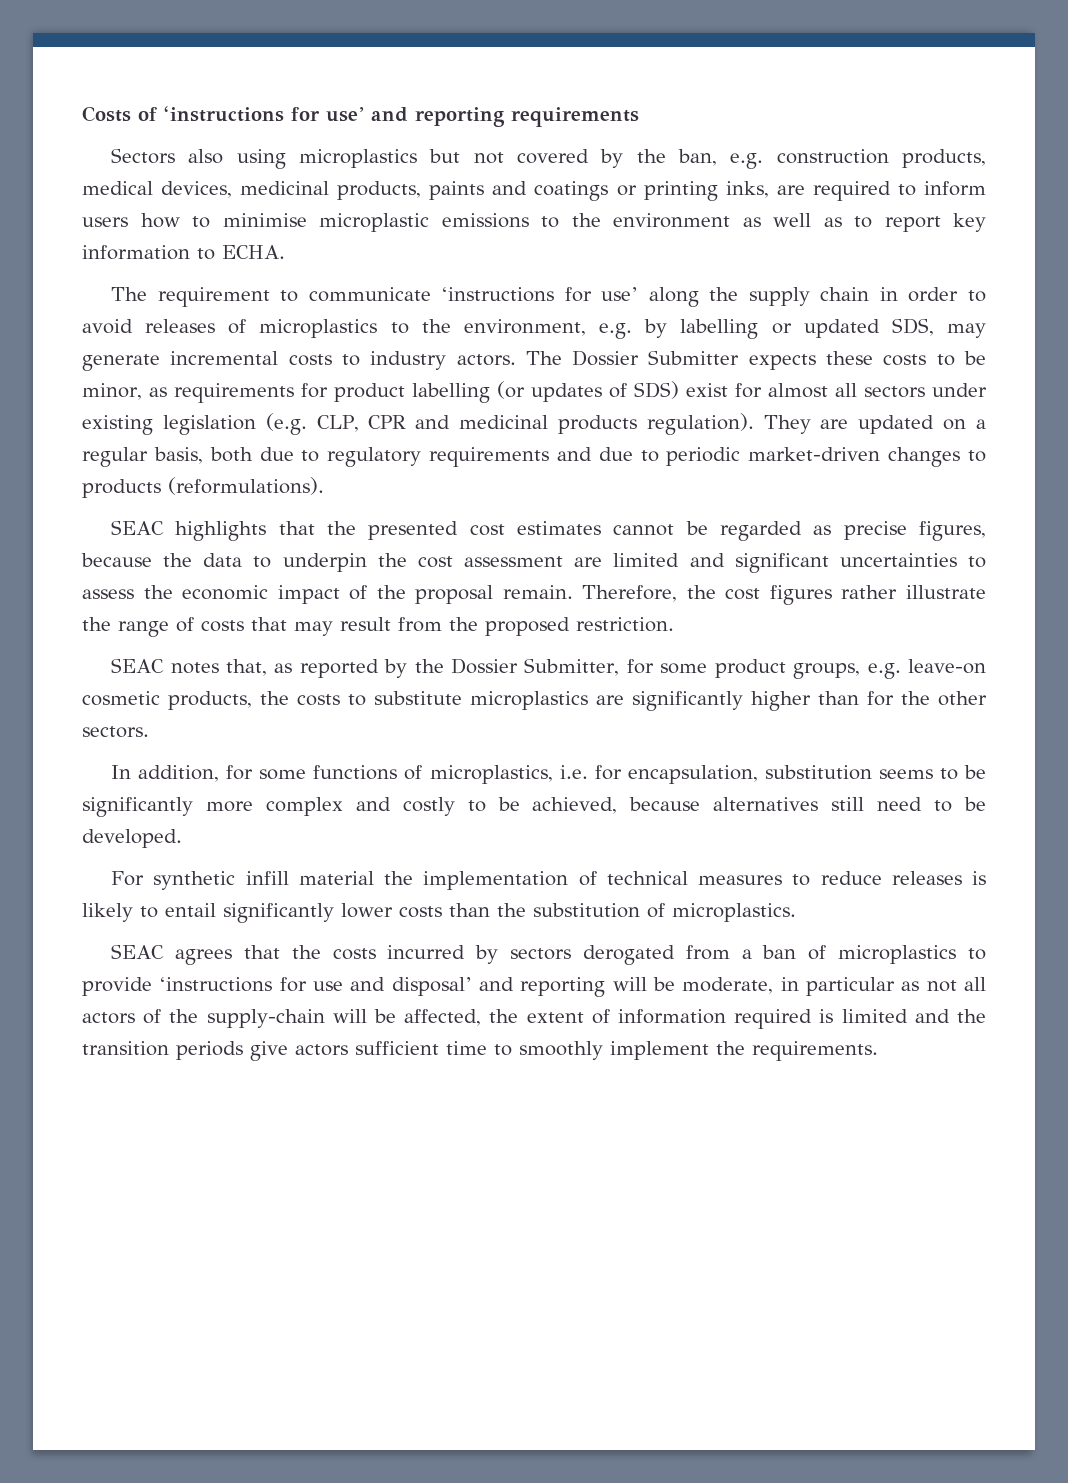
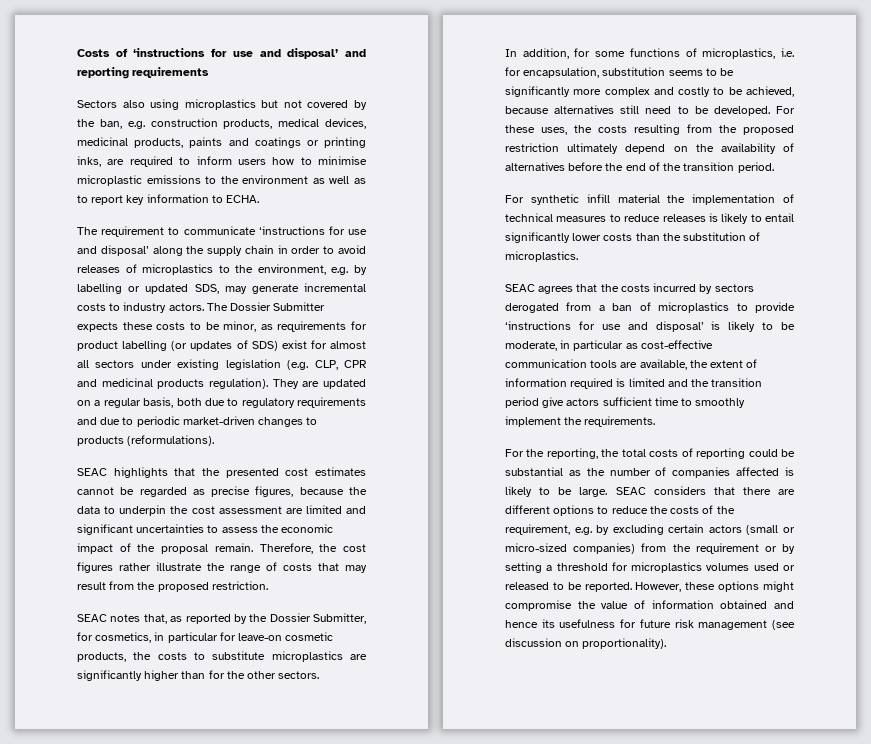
[326,107,364,122] use’ -> [232,48,339,59] use and disposal’
[601,287,639,301] use’ -> [348,229,367,235] [77,245,149,256] use and disposal’
[660,659,901,679] some product groups, e.g. -> [95,632,236,643] cosmetics, in particular for
(182, 838) none -> [776,106,795,114] [505,124,794,135] [505,143,794,154] [505,162,774,173] For these uses, the costs resulting from the proposed restriction ultimately depend on the availability of alternatives before the end of the transition period.
[478,977,647,997] and reporting will -> [711,321,774,332] is likely to
[926,977,987,992] [82,1009,482,1028] not all actors of the supply-chain will be affected, -> [640,340,713,349] [505,359,687,370] cost-effective communication tools are available,
[176,1041,243,1060] periods -> [505,397,539,408] period
(878, 1051) none -> [505,448,795,459] [505,467,794,478] [505,486,795,497] [505,505,735,516] [505,524,795,535] [505,543,795,554] [505,562,795,573] [505,581,794,592] [505,600,794,611] [505,619,795,630] [505,638,667,649] // For the reporting, the total costs of reporting could be substantial as the number of companies affected is likely to be large. SEAC considers that there are different options to reduce the costs of the requirement, e.g. by excluding certain actors (small or micro-sized companies) from the requirement or by setting a threshold for microplastics volumes used or released to be reported. However, these options might compromise the value of information obtained and hence its usefulness for future risk management (see discussion on proportionality).

